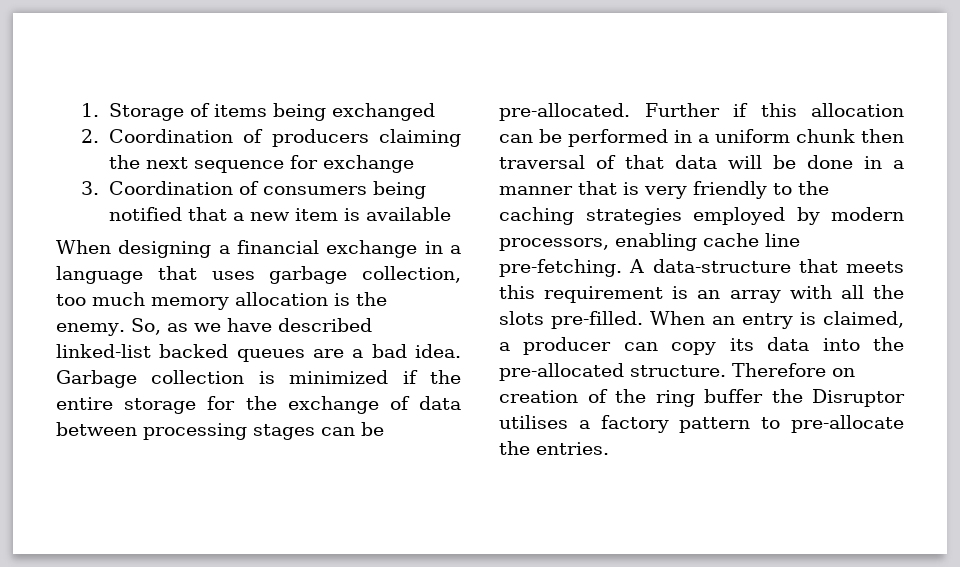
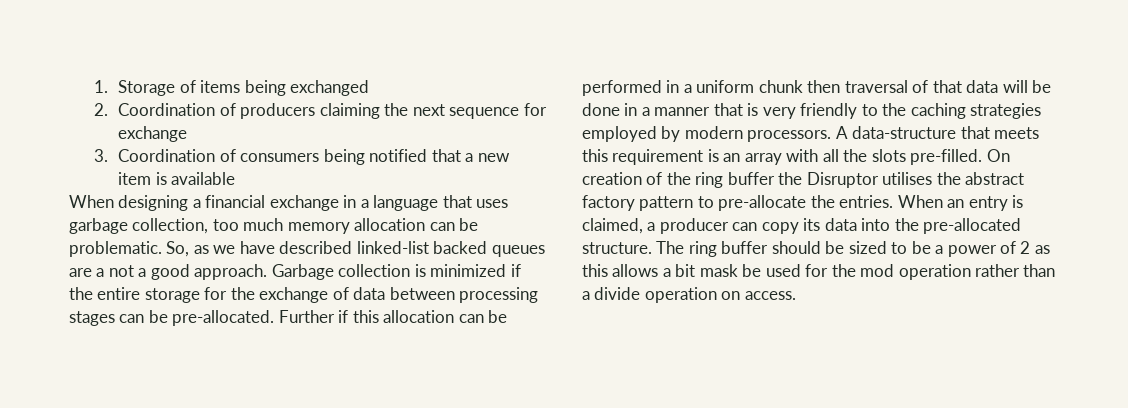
[334,292,387,306] [56,323,125,336] is the enemy. -> [429,218,479,231] [69,241,162,257] can be problematic.
[371,344,461,358] bad idea. -> [108,264,268,280] not a good approach.
[499,233,800,251] [499,259,622,277] processors, enabling cache line pre-fetching. -> [747,130,832,142] processors.
(643, 320) none -> [986,149,1010,162] [582,172,1025,188] [582,195,894,211] On creation of the ring buffer the Disruptor utilises the abstract factory pattern to pre-allocate the entries.
[732,363,855,377] [499,389,905,407] [499,415,904,433] [499,441,609,455] Therefore on creation of the ring buffer the Disruptor utilises a factory pattern to pre-allocate the entries. -> [656,241,1050,257] [582,264,1056,280] [582,287,796,303] The ring buffer should be sized to be a power of 2 as this allows a bit mask be used for the mod operation rather than a divide operation on access.

